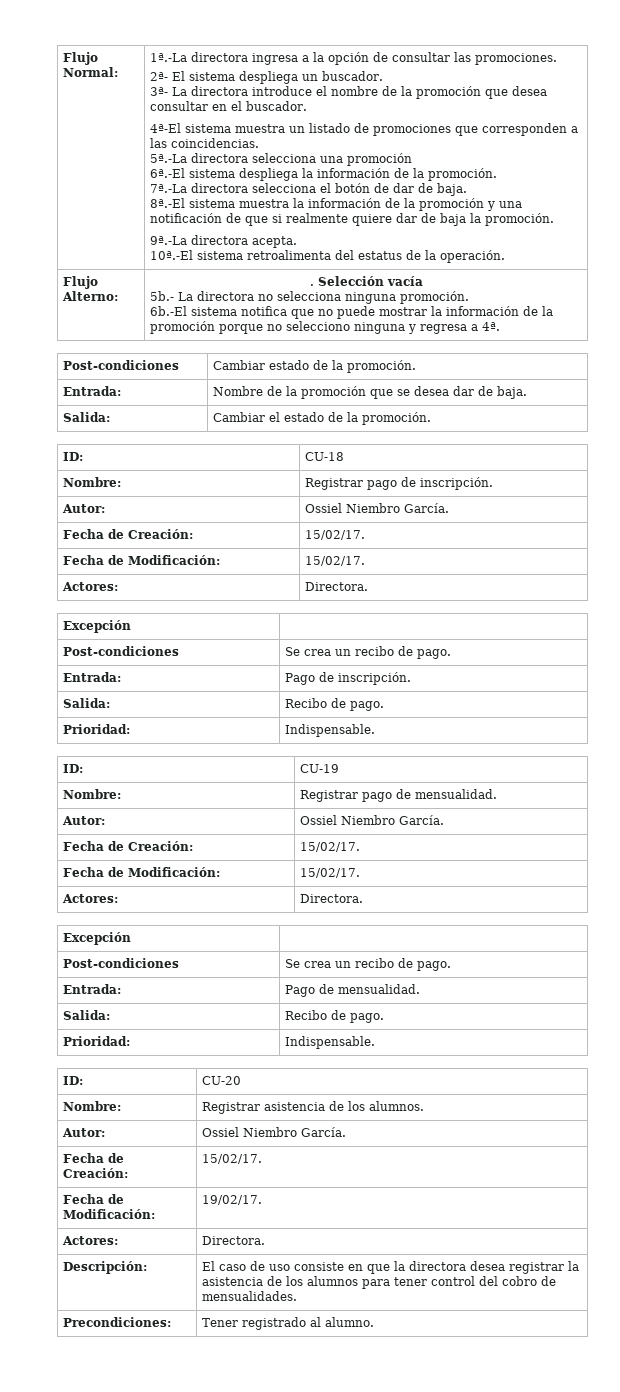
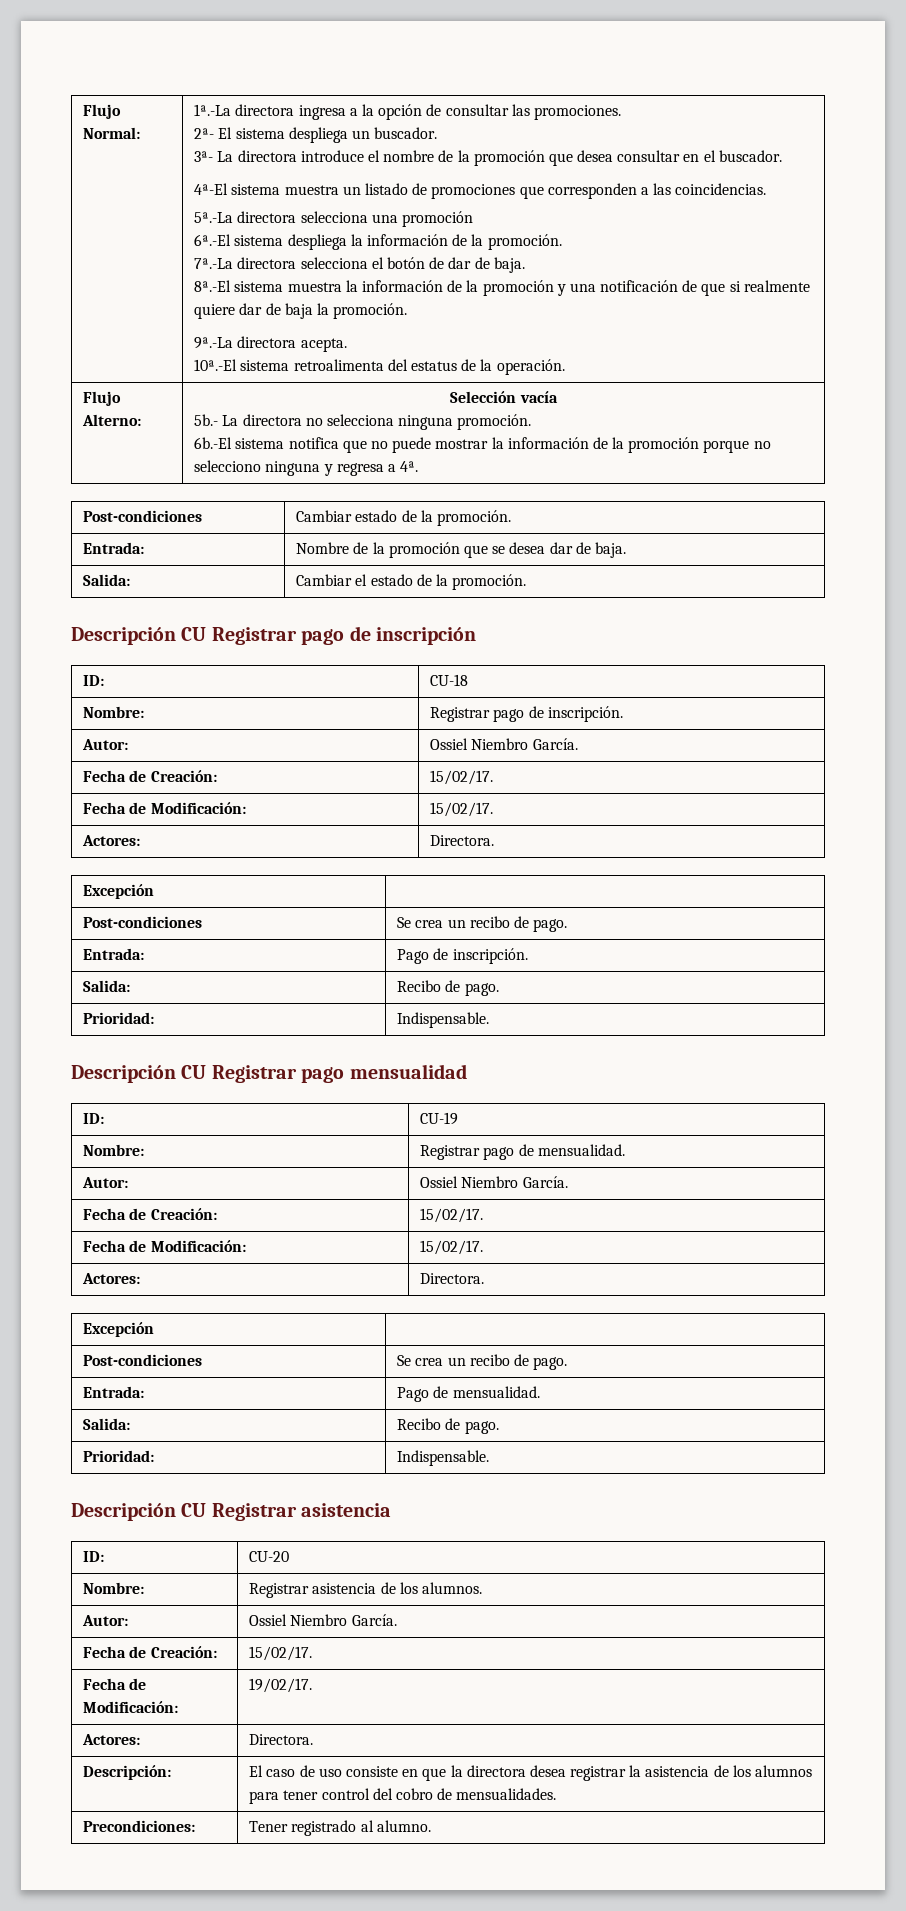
[309,284,314,286] . -> (142, 420) none
(432, 418) none -> [71,626,476,645] // Descripción CU Registrar pago de inscripción
(376, 730) none -> [71,1064,467,1083] // Descripción CU Registrar pago mensualidad
(376, 1042) none -> [71,1503,392,1521] // Descripción CU Registrar asistencia

